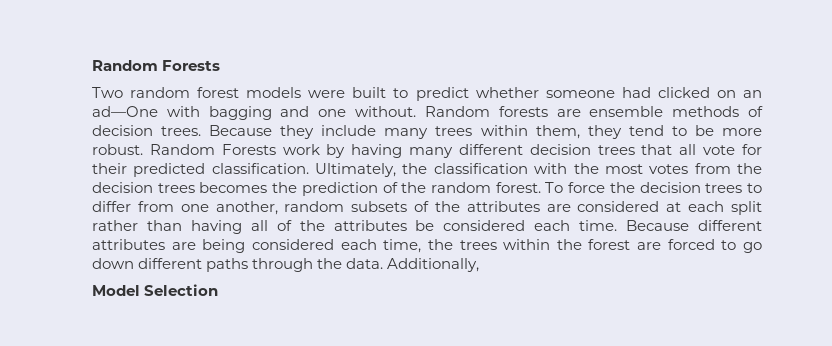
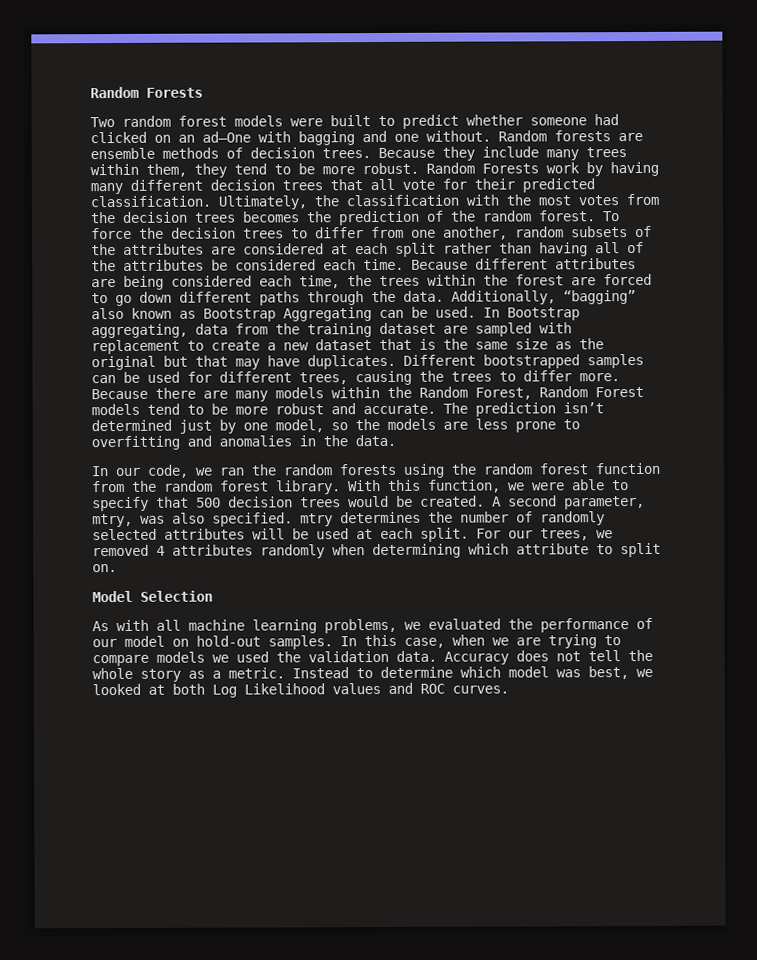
[92,284,219,296] // Model Selection -> [563,290,637,305] [91,306,581,322] [91,322,573,339] [91,338,605,355] [91,353,645,371] [91,370,621,386] [91,386,645,402] [91,402,605,417] [91,418,581,434] [91,434,397,451] [91,462,661,478] [92,479,630,495] [92,495,646,512] [92,511,606,528] [92,527,614,542] [92,542,662,559] [92,564,118,573] [92,590,214,603] [92,617,654,634] [92,634,622,650] [92,649,654,667] [92,666,654,682] [92,682,510,698] “bagging” also known as Bootstrap Aggregating can be used. In Bootstrap aggregating, data from the training dataset are sampled with replacement to create a new dataset that is the same size as the original but that may have duplicates. Different bootstrapped samples can be used for different trees, causing the trees to differ more. Because there are many models within the Random Forest, Random Forest models tend to be more robust and accurate. The prediction isn’t determined just by one model, so the models are less prone to overfitting and anomalies in the data. // In our code, we ran the random forests using the random forest function from the random forest library. With this function, we were able to specify that 500 decision trees would be created. A second parameter, mtry, was also specified. mtry determines the number of randomly selected attributes will be used at each split. For our trees, we removed 4 attributes randomly when determining which attribute to split on. // Model Selection // As with all machine learning problems, we evaluated the performance of our model on hold-out samples. In this case, when we are trying to compare models we used the validation data. Accuracy does not tell the whole story as a metric. Instead to determine which model was best, we looked at both Log Likelihood values and ROC curves.

